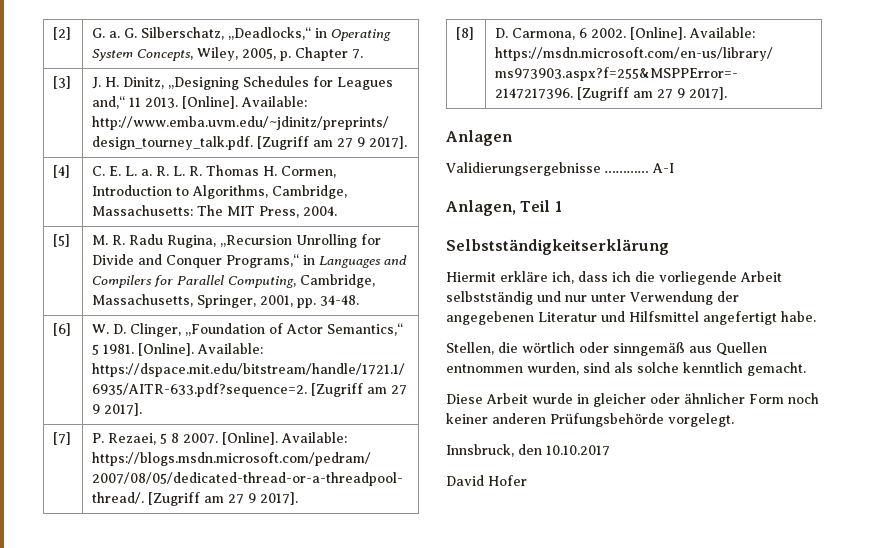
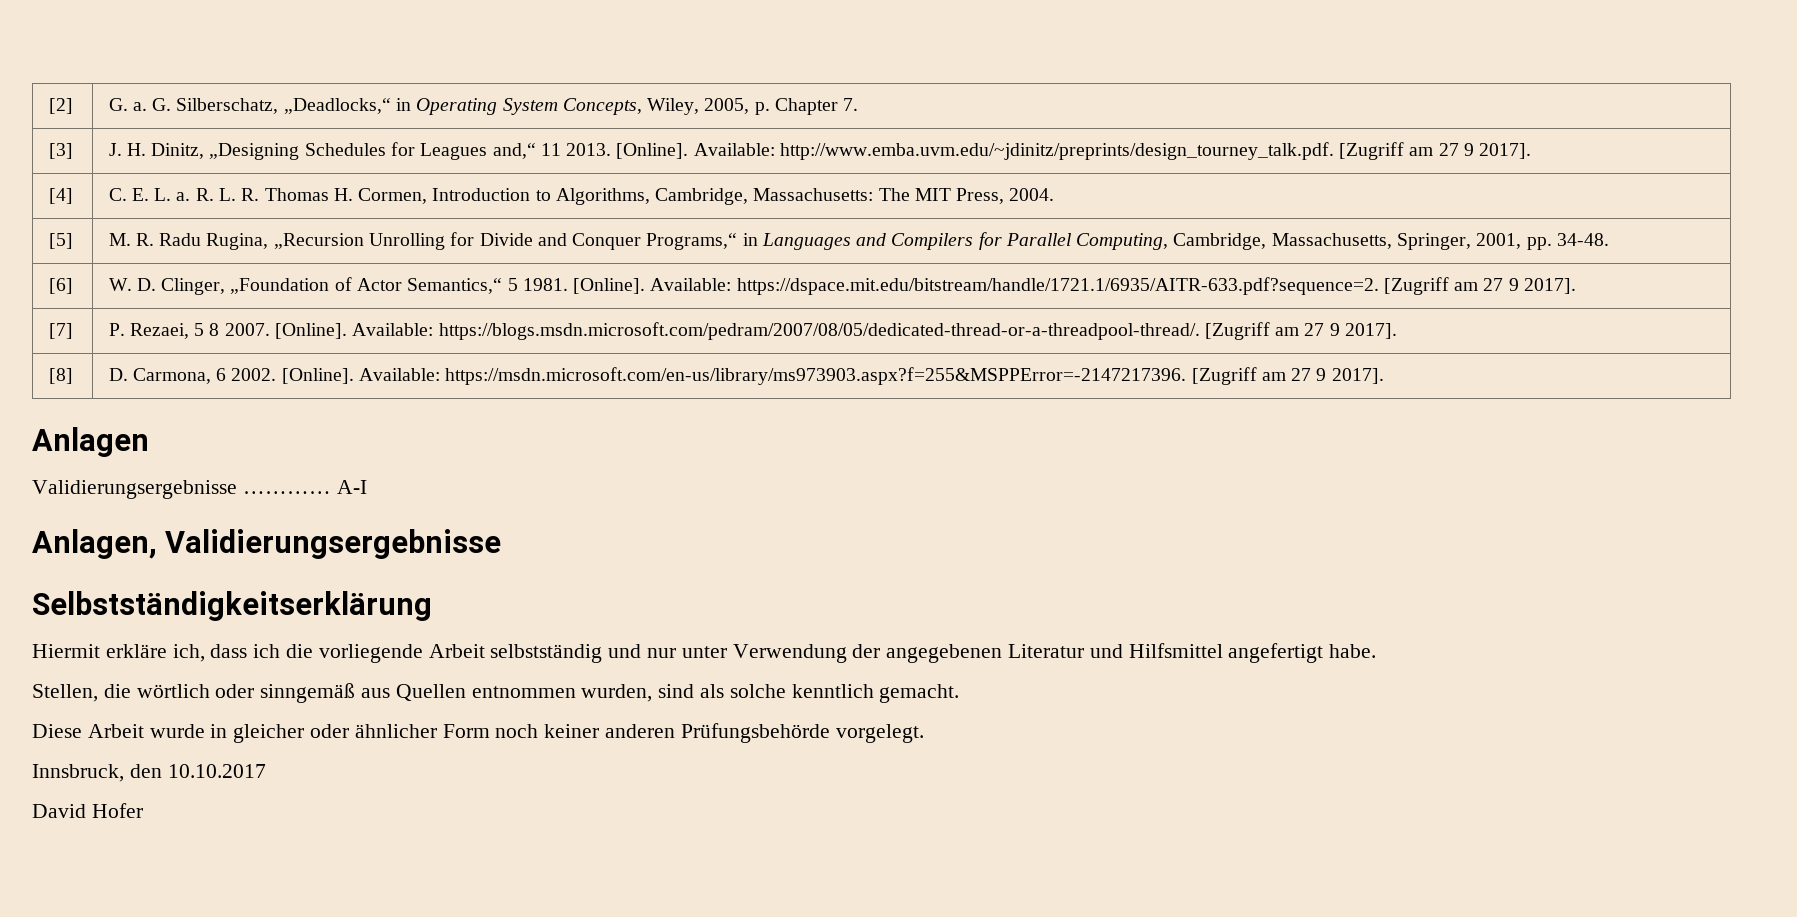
[520,200,562,212] Teil 1 -> [165,529,502,559] Validierungsergebnisse

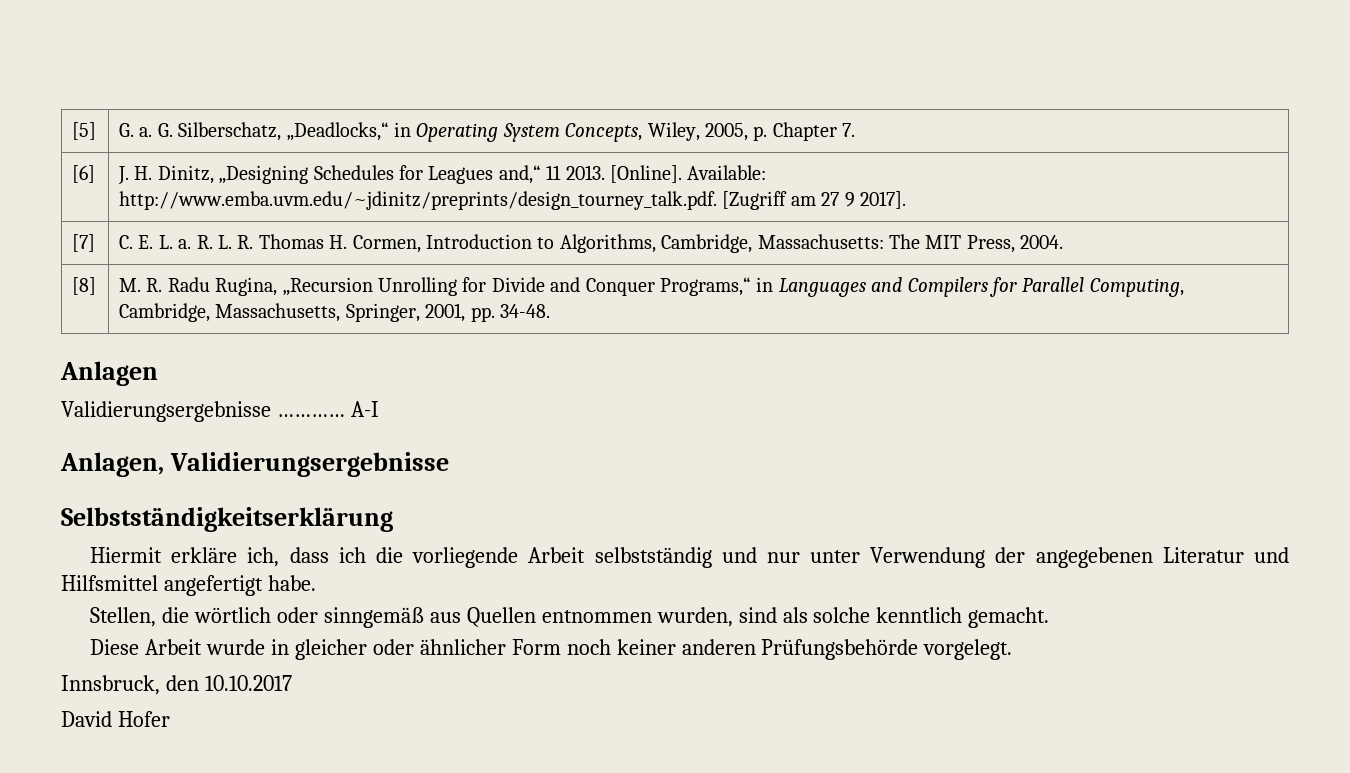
[48,98,73,114] [2] -> [72,122,97,140] [5]
[48,143,73,159] [3] -> [72,165,96,183] [6]
[48,188,73,204] [4] -> [72,234,96,252] [7]
[48,233,73,249] [5] -> [72,277,97,295] [8]
[48,278,73,294] [108,277,1576,295] [48,323,73,339] [108,322,1397,340] [48,368,73,384] [108,367,1384,385] // [6] | W. D. Clinger, „Foundation of Actor Semantics,“ 5 1981. [Online]. Available: https://dspace.mit.edu/bitstream/handle/1721.1/6935/AITR-633.pdf?sequence=2. [Zugriff am 27 9 2017]. // [7] | P. Rezaei, 5 8 2007. [Online]. Available: https://blogs.msdn.microsoft.com/pedram/2007/08/05/dedicated-thread-or-a-threadpool-thread/. [Zugriff am 27 9 2017]. // [8] | D. Carmona, 6 2002. [Online]. Available: https://msdn.microsoft.com/en-us/library/ms973903.aspx?f=255&MSPPError=-2147217396. [Zugriff am 27 9 2017]. -> (551, 311) none

